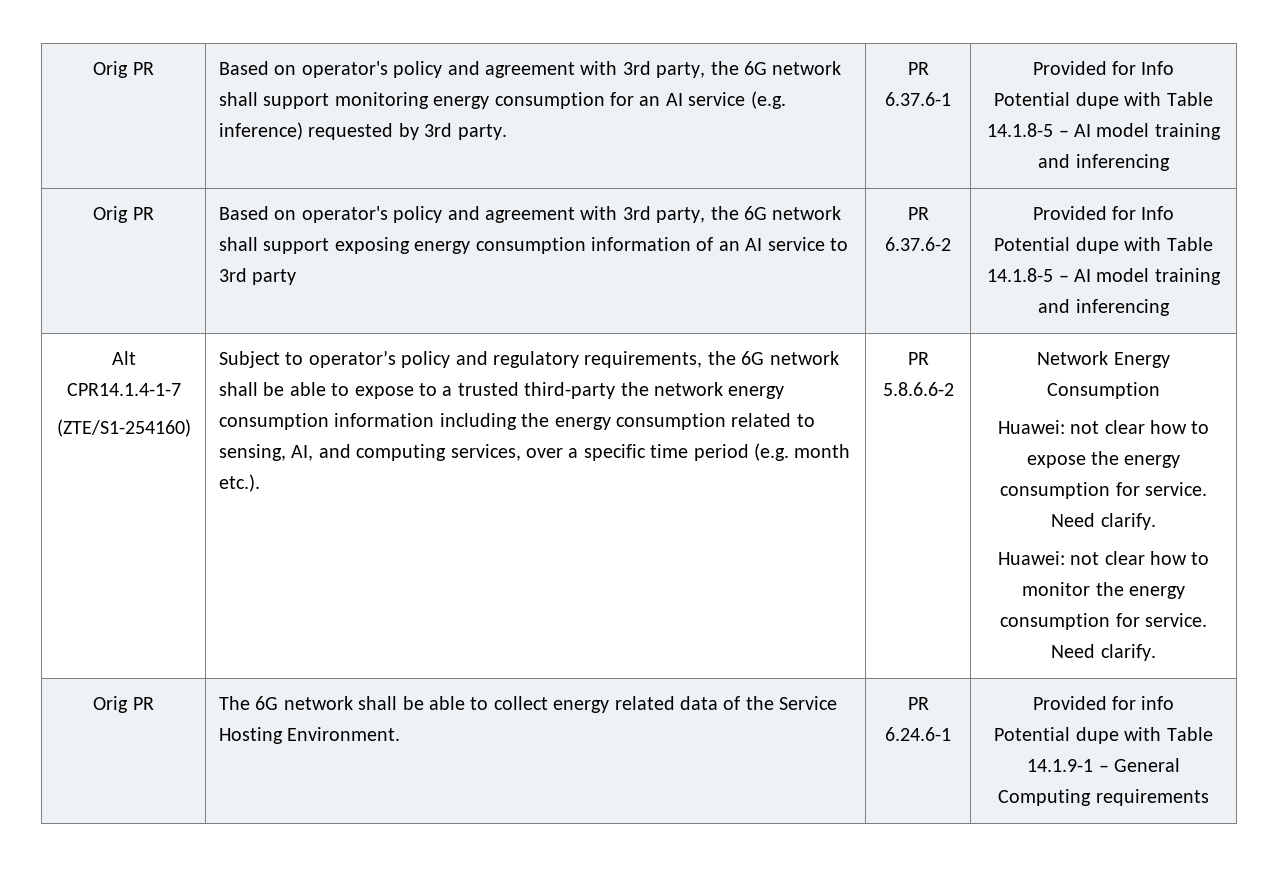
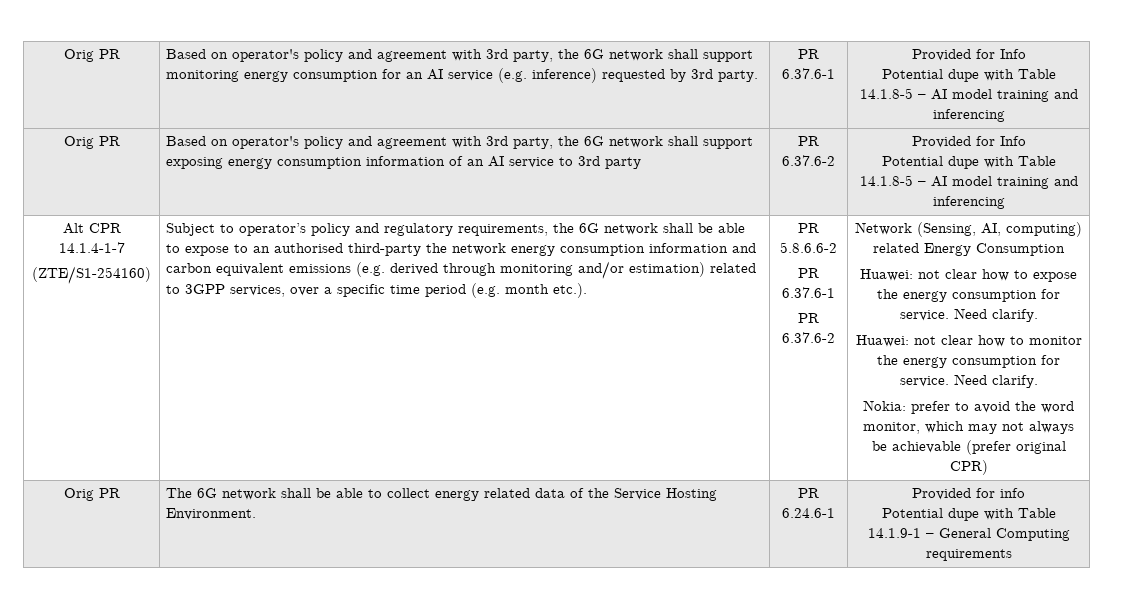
[66,383,181,396] CPR14.1.4-1-7 -> [88,223,121,233] [58,242,125,253] CPR 14.1.4-1-7
[442,382,519,396] a trusted -> [253,243,344,253] an authorised
[439,413,815,430] [218,444,447,461] including the energy consumption related to sensing, AI, and computing -> [732,243,757,253] [166,261,757,279] [166,284,226,294] and carbon equivalent emissions (e.g. derived through monitoring and/or estimation) related to 3GPP
[1037,351,1109,365] | Network -> [798,268,819,278] [782,287,835,298] [798,313,819,323] [782,332,835,343] [855,222,1082,237] [873,243,919,253] // PR 6.37.6-1 // PR 6.37.6-2 | Network (Sensing, AI, computing) related
(1156, 652) none -> [863,400,1074,414] [863,421,1074,434] [871,440,1066,455] [949,460,988,475] // Nokia: prefer to avoid the word monitor, which may not always be achievable (prefer original CPR)

